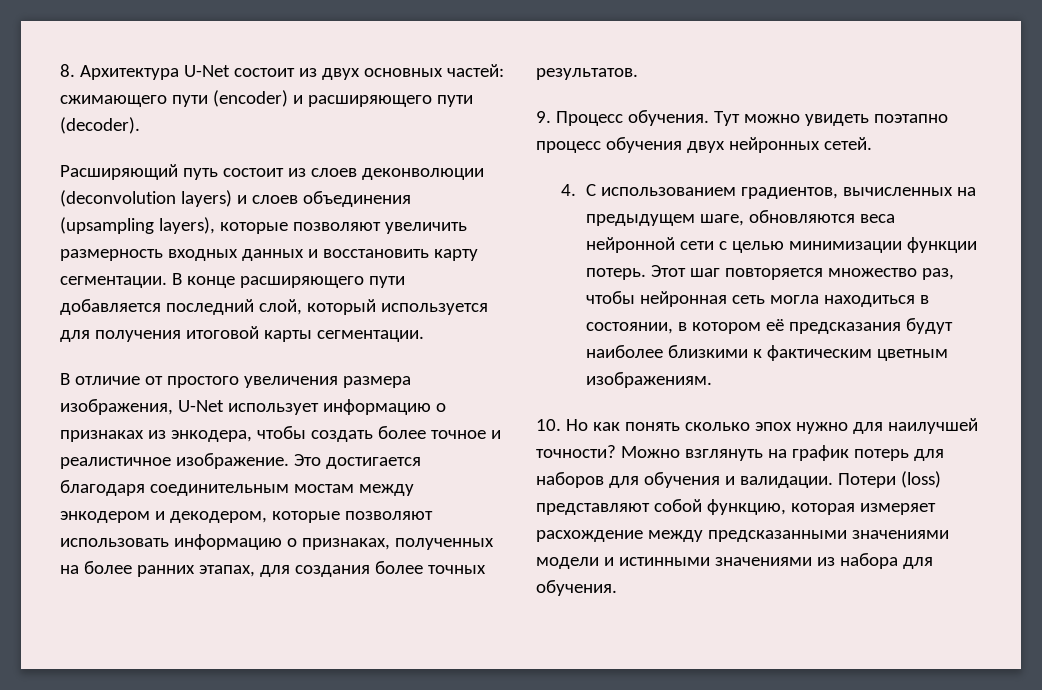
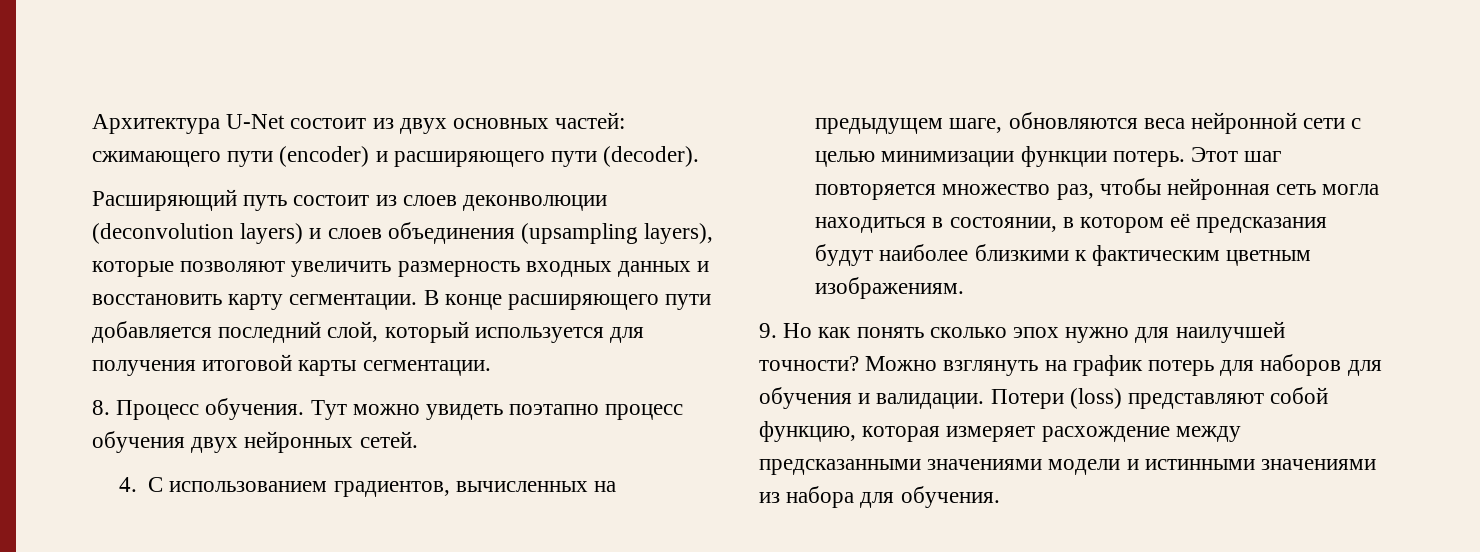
[60,64,75,77] 8. -> (92, 124) none
[60,373,411,388] [60,399,446,415] [60,426,501,442] [60,453,421,469] [60,480,414,496] [60,511,433,523] [60,534,494,550] [60,561,486,577] [536,68,638,80] [536,111,551,123] В отличие от простого увеличения размера изображения, U-Net использует информацию о признаках из энкодера, чтобы создать более точное и реалистичное изображение. Это достигается благодаря соединительным мостам между энкодером и декодером, которые позволяют использовать информацию о признаках, полученных на более ранних этапах, для создания более точных результатов. // 9. -> [92,400,110,415] 8.
[536,419,561,431] 10. -> [759,323,777,338] 9.

